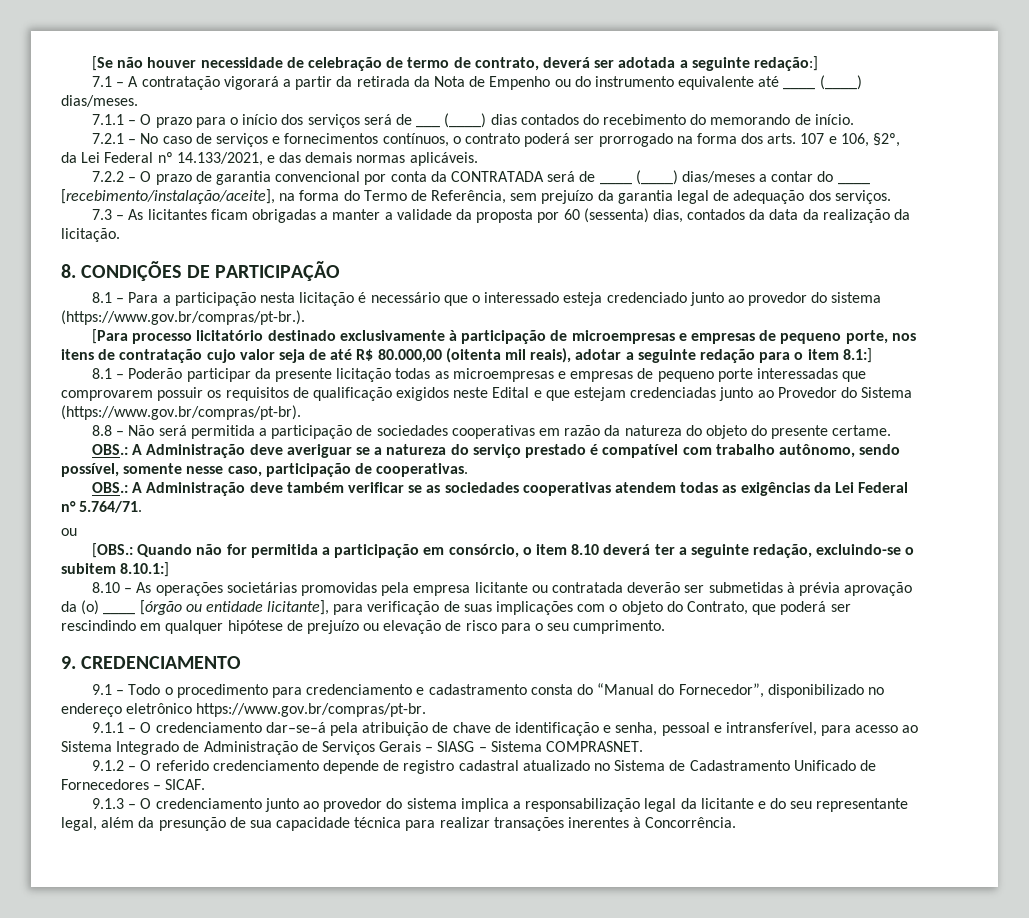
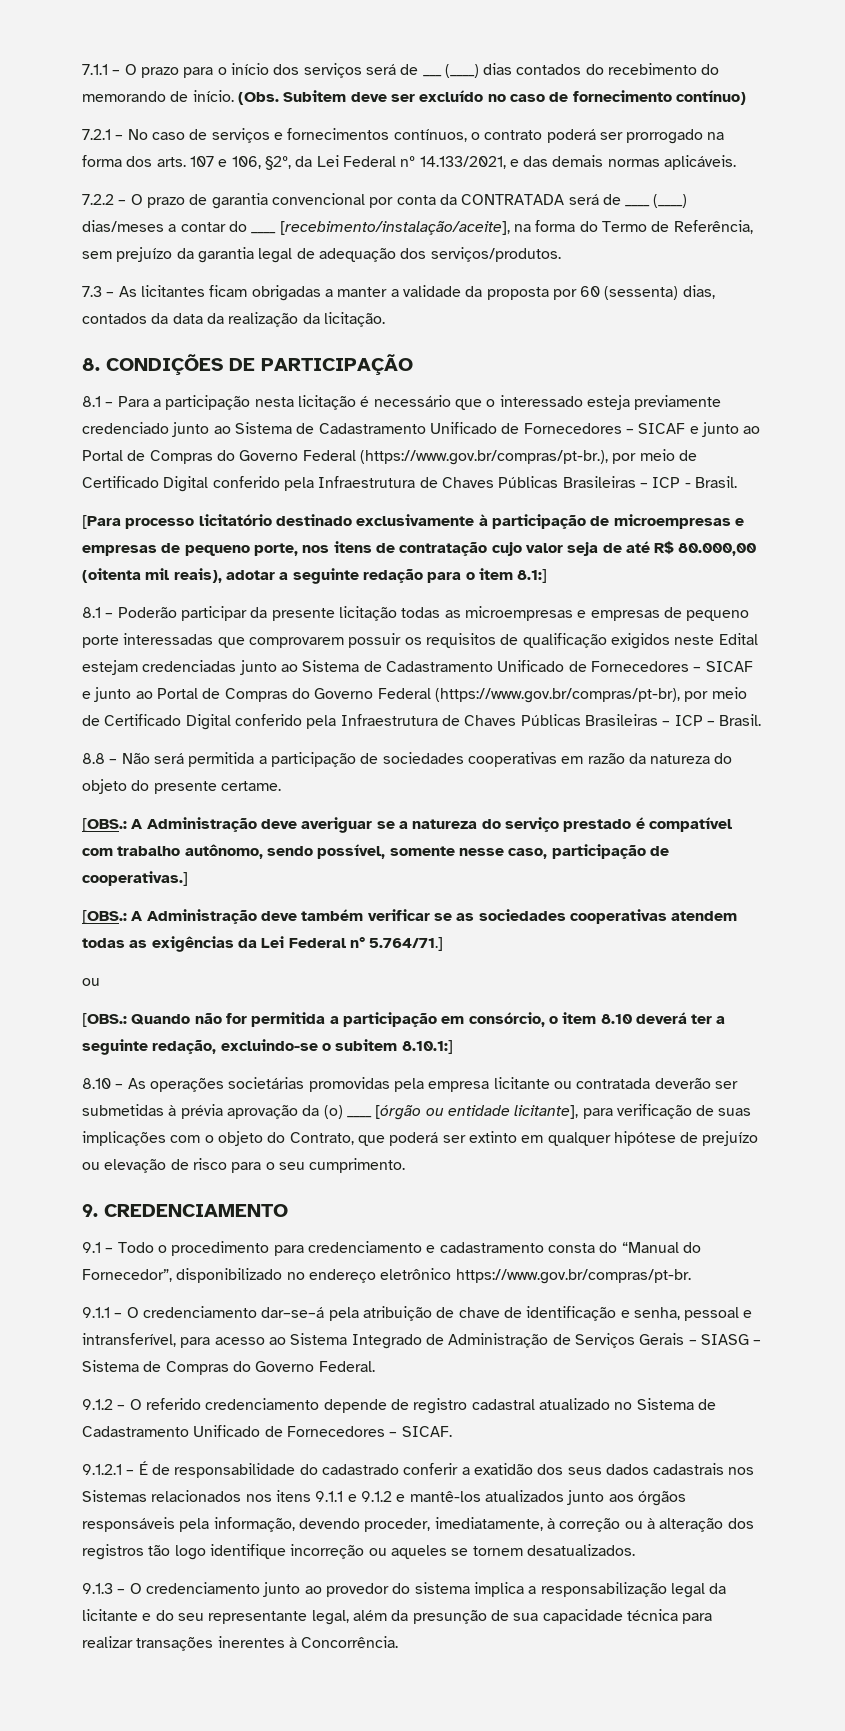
[92,56,818,71] [92,76,780,90] [783,75,862,90] [61,95,138,107] [Se não houver necessidade de celebração de termo de contrato, deverá ser adotada a seguinte redação:] // 7.1 – A contratação vigorará a partir da retirada da Nota de Empenho ou do instrumento equivalente até ____ (____) dias/meses. // -> (82, 69) none
(854, 119) none -> [237,90,746,105] (Obs. Subitem deve ser excluído no caso de fornecimento contínuo)
[834,190,891,204] serviços. -> [430,247,561,262] serviços/produtos.
(603, 299) none -> [634,395,722,410] previamente
[748,292,882,306] [61,310,305,325] provedor do sistema (https://www.gov.br/compras/pt-br.). -> [234,422,761,437] [82,449,697,465] [82,476,737,492] Sistema de Cadastramento Unificado de Fornecedores – SICAF e junto ao Portal de Compras do Governo Federal (https://www.gov.br/compras/pt-br.), por meio de Certificado Digital conferido pela Infraestrutura de Chaves Públicas Brasileiras – ICP - Brasil.
[533,390,570,401] e que -> (758, 639) none
[777,387,913,398] [61,405,301,420] Provedor do Sistema (https://www.gov.br/compras/pt-br). -> [302,660,753,672] [82,687,747,703] [82,714,762,730] Sistema de Cadastramento Unificado de Fornecedores – SICAF e junto ao Portal de Compras do Governo Federal (https://www.gov.br/compras/pt-br), por meio de Certificado Digital conferido pela Infraestrutura de Chaves Públicas Brasileiras – ICP – Brasil.
[92,444,129,455] OBS.: -> [82,818,127,832] [OBS.:
[376,463,469,477] [92,482,129,493] cooperativas. // OBS.: -> [82,871,188,886] [82,910,127,924] cooperativas.] // [OBS.:
[79,501,143,513] 5.764/71. -> [369,937,444,951] 5.764/71.]
[61,620,136,631] rescindindo -> [468,1131,517,1143] extinto
[546,741,644,752] COMPRASNET. -> [143,1361,375,1375] de Compras do Governo Federal.
(206, 784) none -> [82,1461,755,1478] [82,1490,686,1506] [82,1517,754,1532] [82,1544,635,1560] // 9.1.2.1 – É de responsabilidade do cadastrado conferir a exatidão dos seus dados cadastrais nos Sistemas relacionados nos itens 9.1.1 e 9.1.2 e mantê-los atualizados junto aos órgãos responsáveis pela informação, devendo proceder, imediatamente, à correção ou à alteração dos registros tão logo identifique incorreção ou aqueles se tornem desatualizados.

